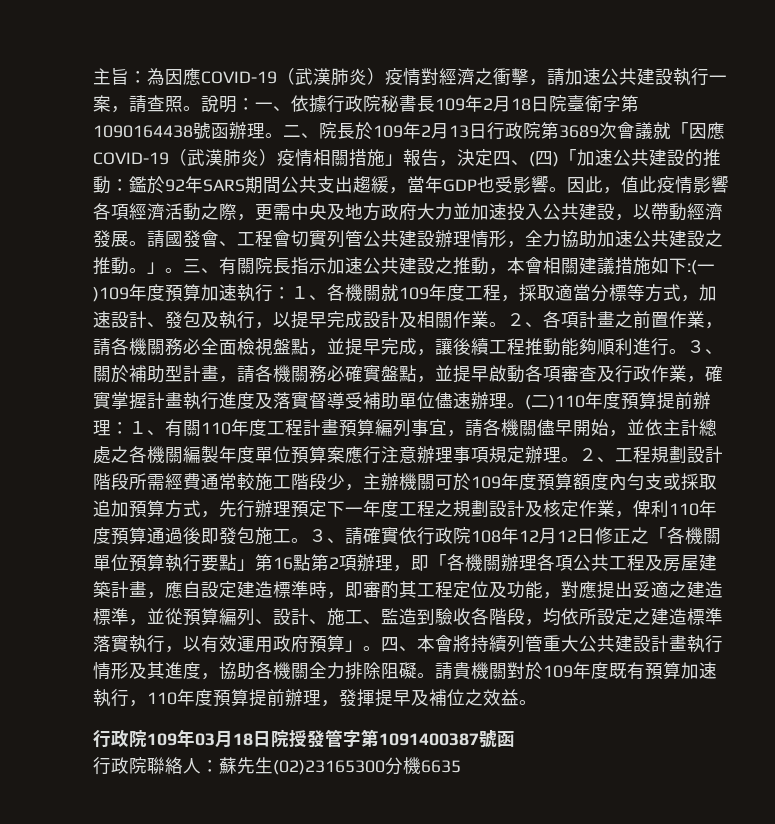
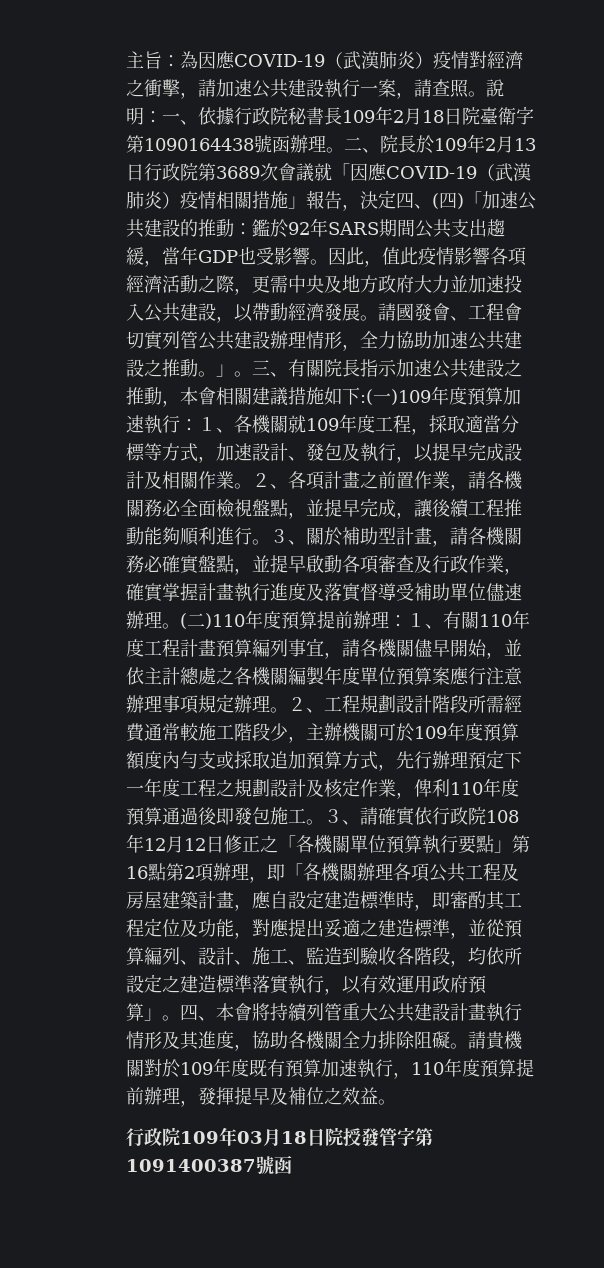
[92,757,461,775] // 行政院聯絡人：蘇先生(02)23165300分機6635 -> (293, 1164) none

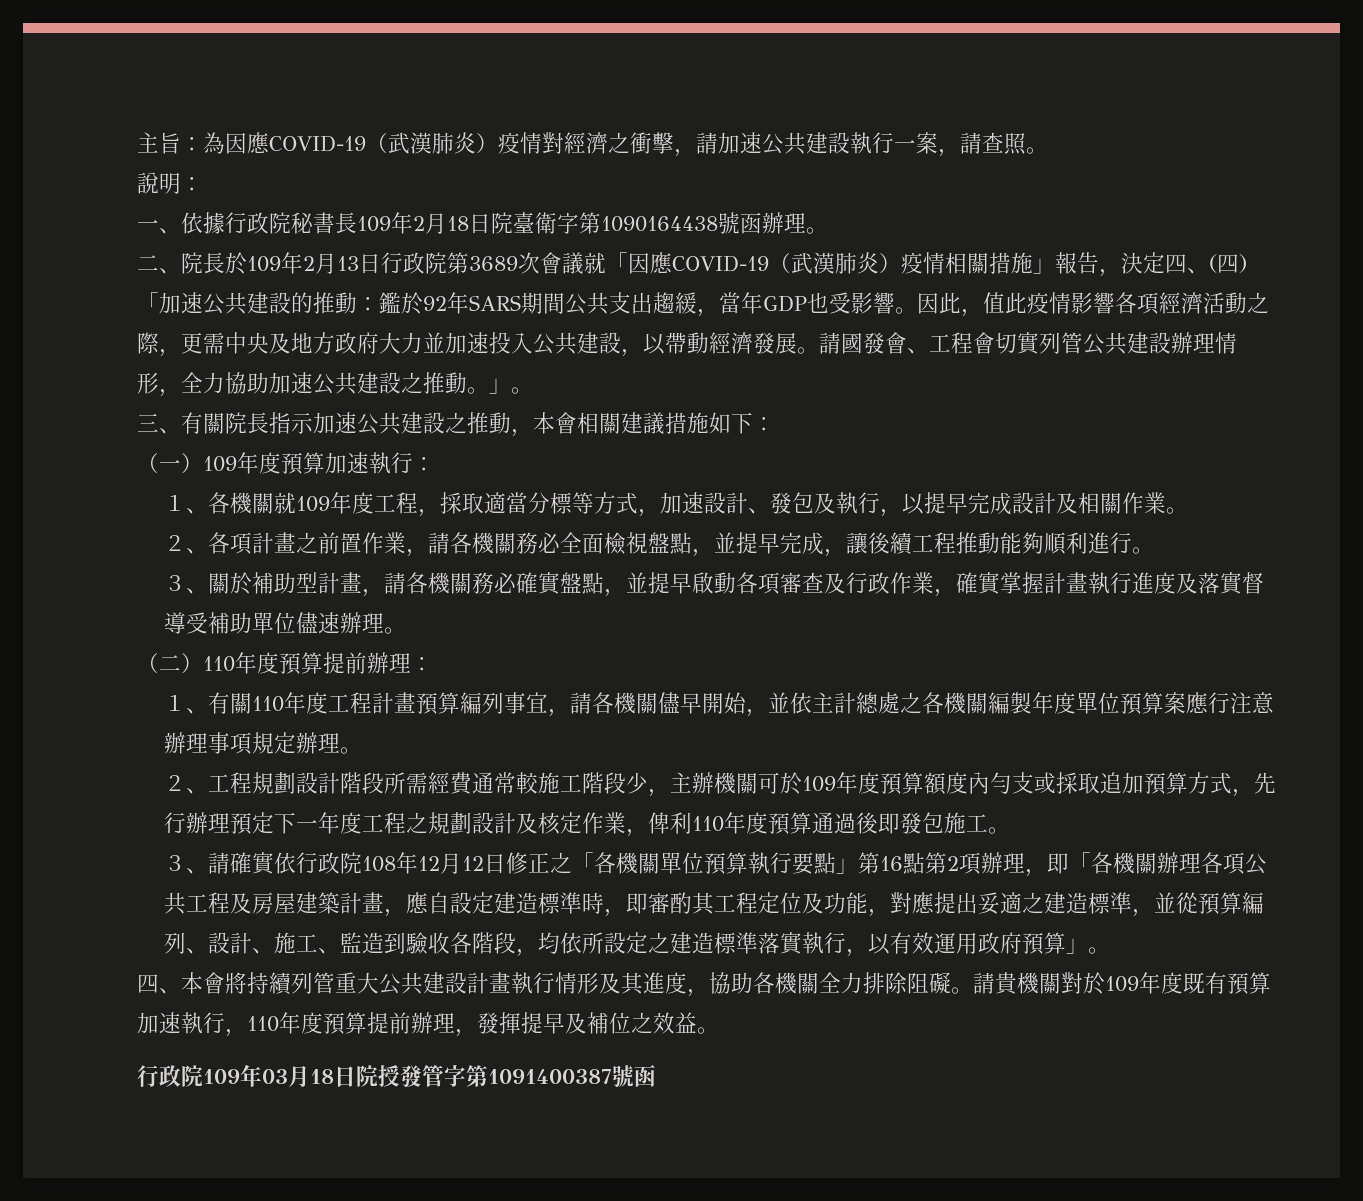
(487, 94) none -> (1048, 150) //
(163, 117) none -> (203, 184) //
(345, 150) none -> (828, 230) //
(253, 374) none -> (533, 390) //
[360,389,432,405] :(一)109 -> [752,417,775,431] [136,453,237,474] ： // （一）109
(199, 425) none -> (435, 464) //
(253, 486) none -> (1188, 510) //
(271, 542) none -> (1154, 550) //
[180,613,246,629] (二)110 -> [136,653,235,674] // （二）110
(408, 621) none -> (433, 664) //
(289, 710) none -> (362, 750) //
(325, 822) none -> (1010, 830) //
(181, 1018) none -> (1110, 950) //

